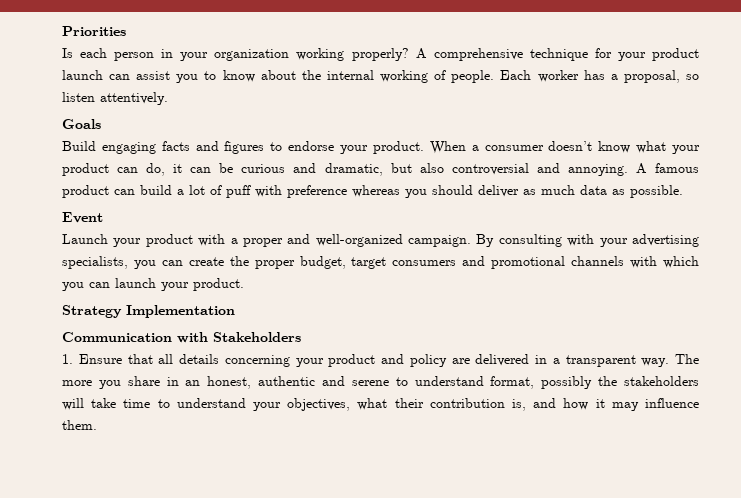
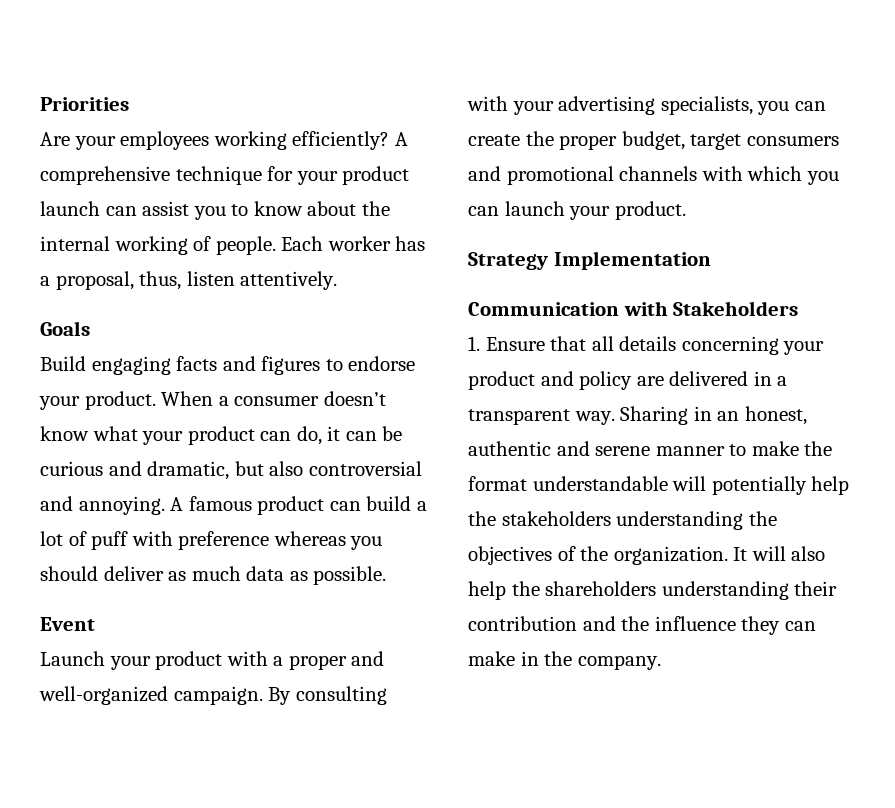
[62,48,409,61] Is each person in your organization working properly? -> [40,131,390,150] Are your employees working efficiently?
[686,74,700,80] so -> [139,271,182,290] thus,
[675,354,699,364] [62,376,160,389] The more you share -> [620,406,689,425] Sharing
[395,376,699,389] [62,398,699,411] [62,420,97,430] to understand format, possibly the stakeholders will take time to understand your objectives, what their contribution is, and how it may influence them. -> [655,441,833,456] [468,476,850,495] [468,511,777,530] [468,546,826,565] [468,581,838,600] [468,616,816,635] [468,651,661,670] manner to make the format understandable will potentially help the stakeholders understanding the objectives of the organization. It will also help the shareholders understanding their contribution and the influence they can make in the company.

